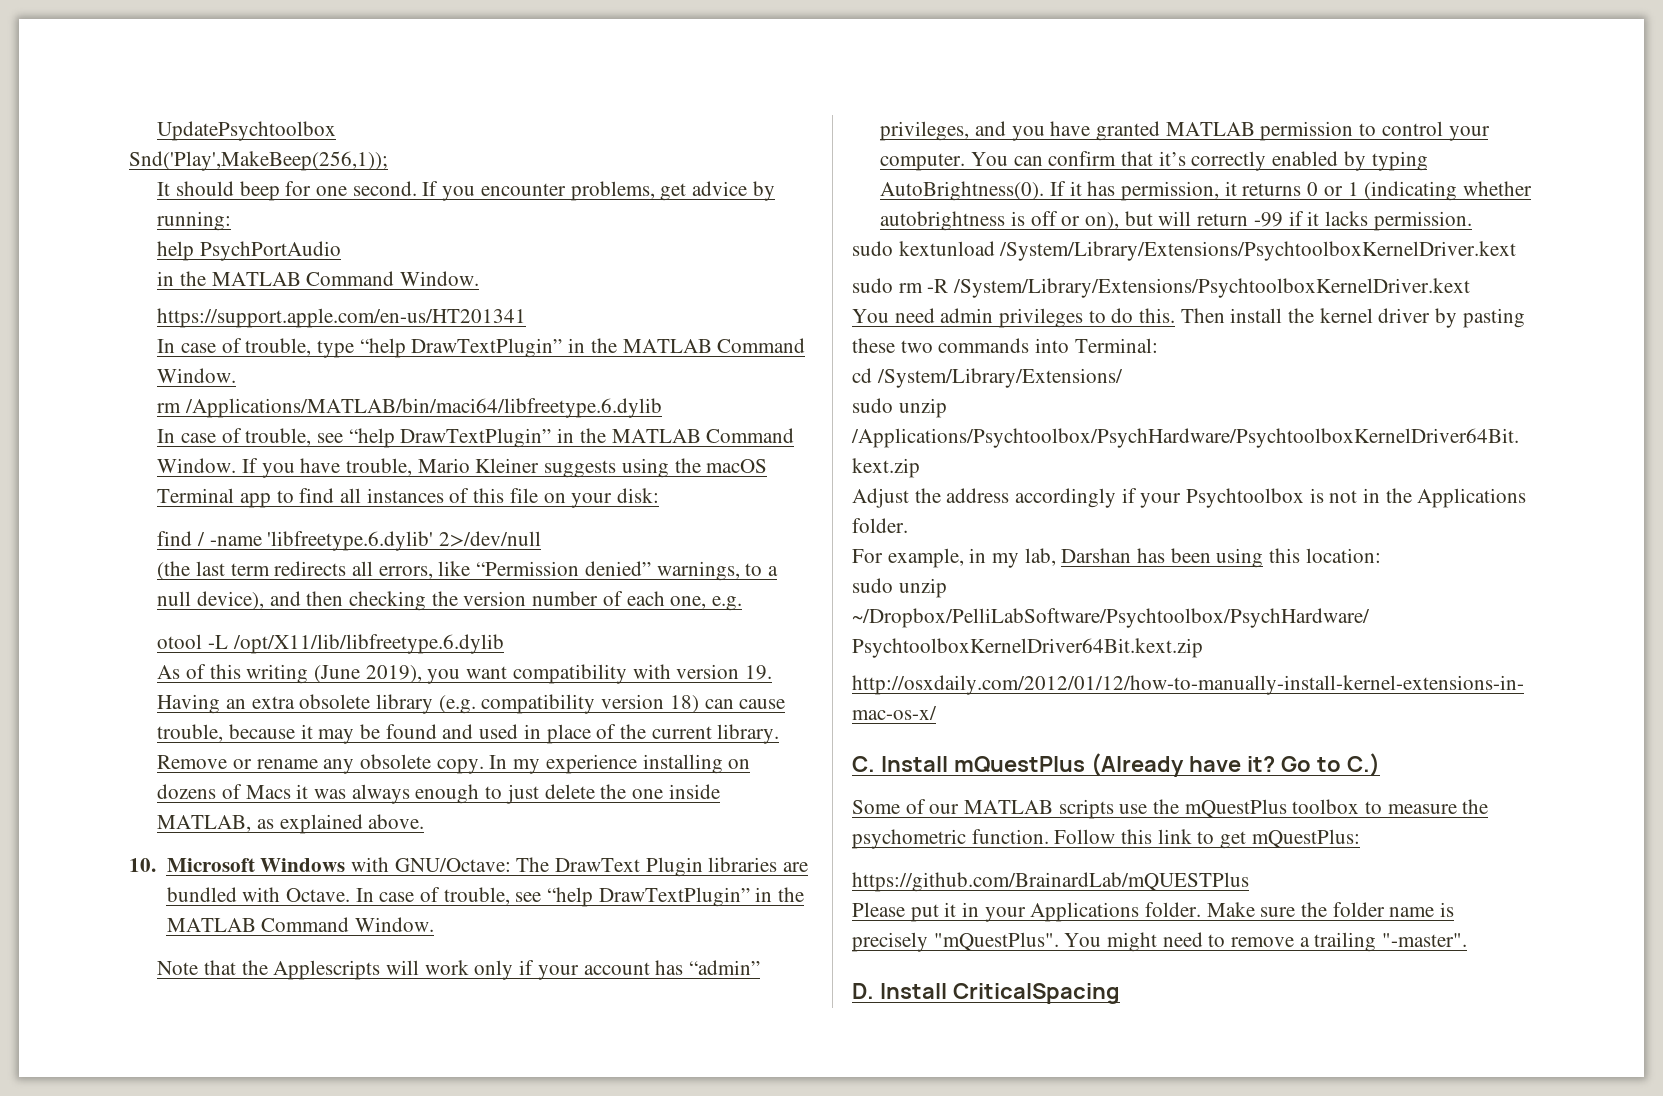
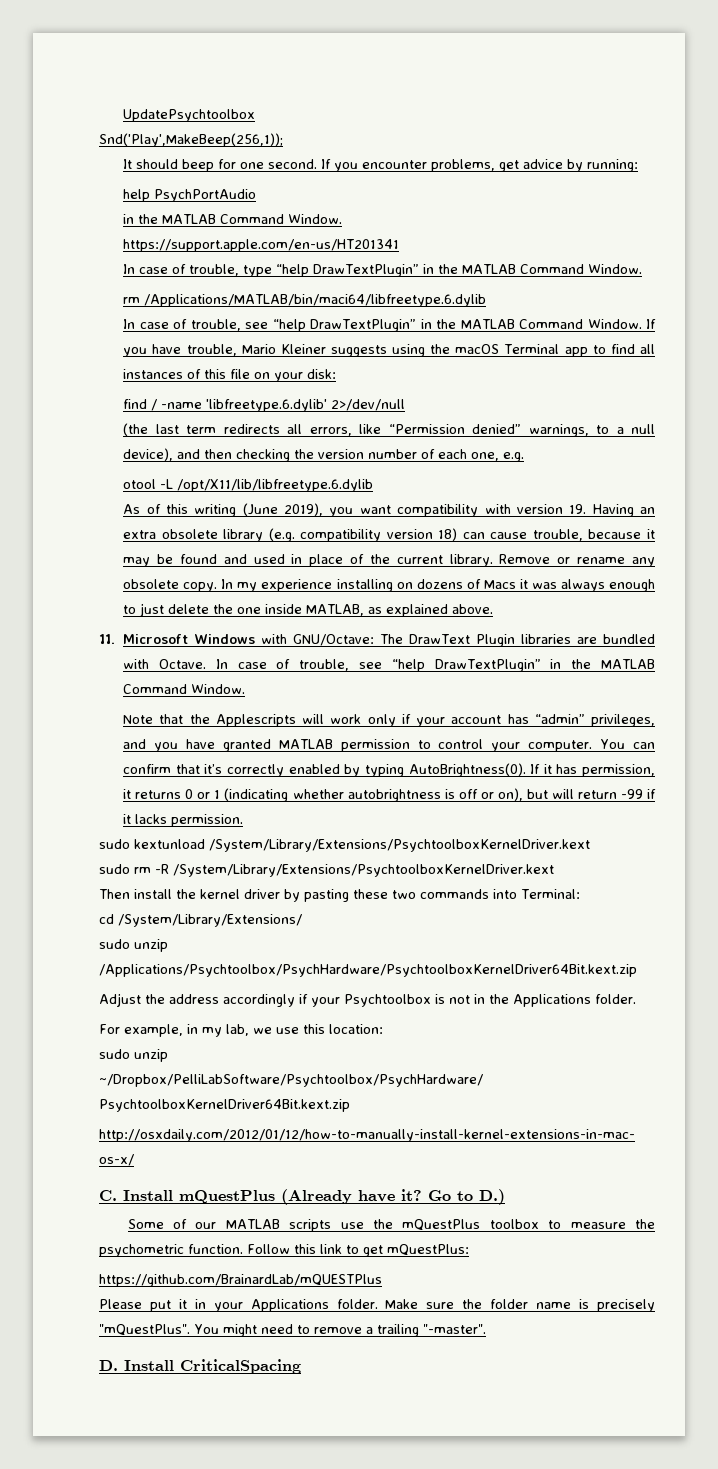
[129,858,156,872] 10. -> [99,634,115,644] 11.
[852,308,1176,328] You need admin privileges to do this. -> (554, 870) none
[1061,548,1264,568] Darshan has been using -> [253,1027,299,1034] we use
[1346,753,1380,777] C.) -> [479,1189,505,1205] D.)

